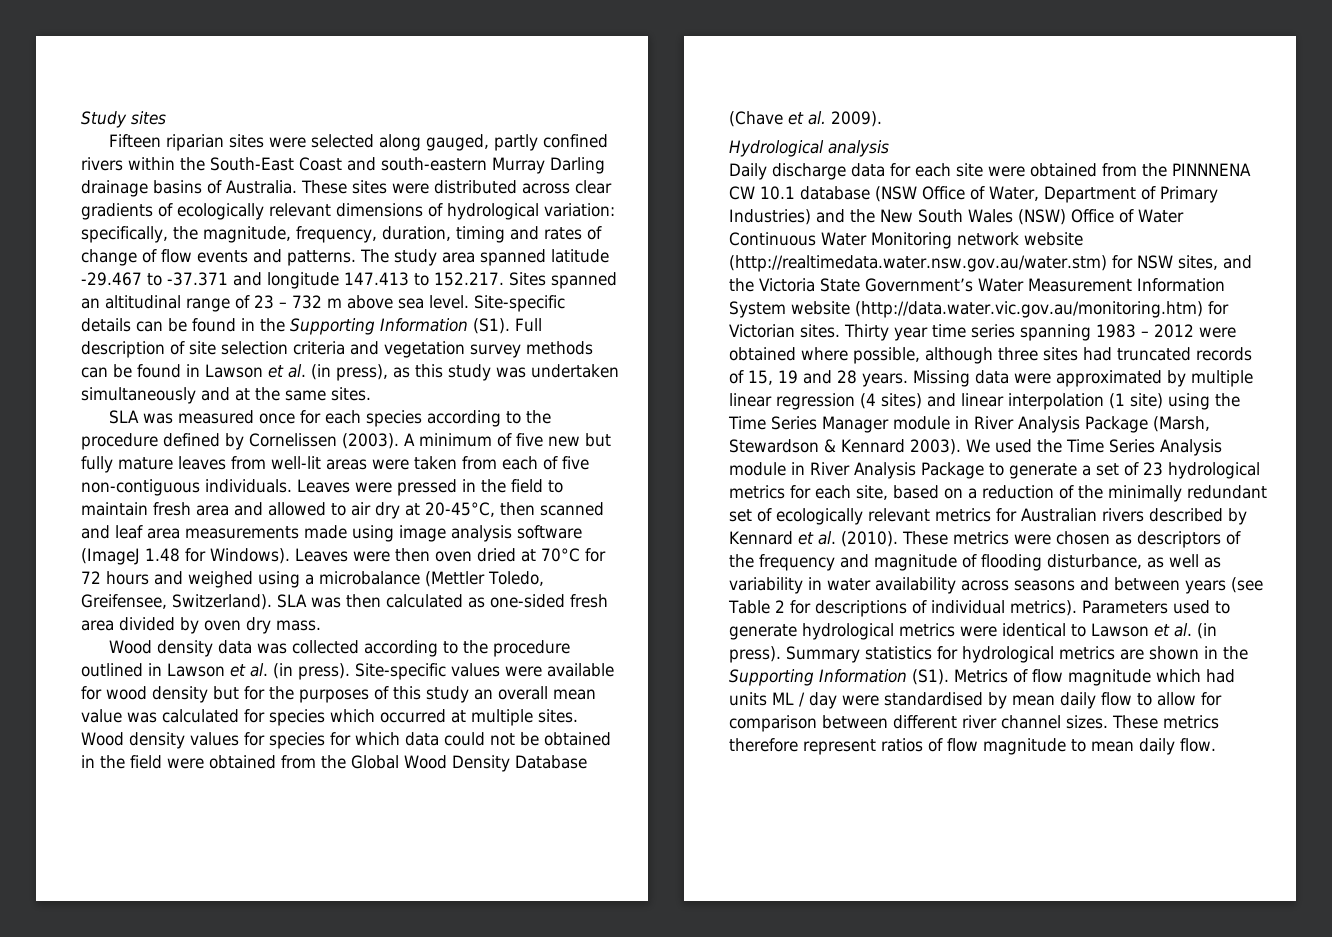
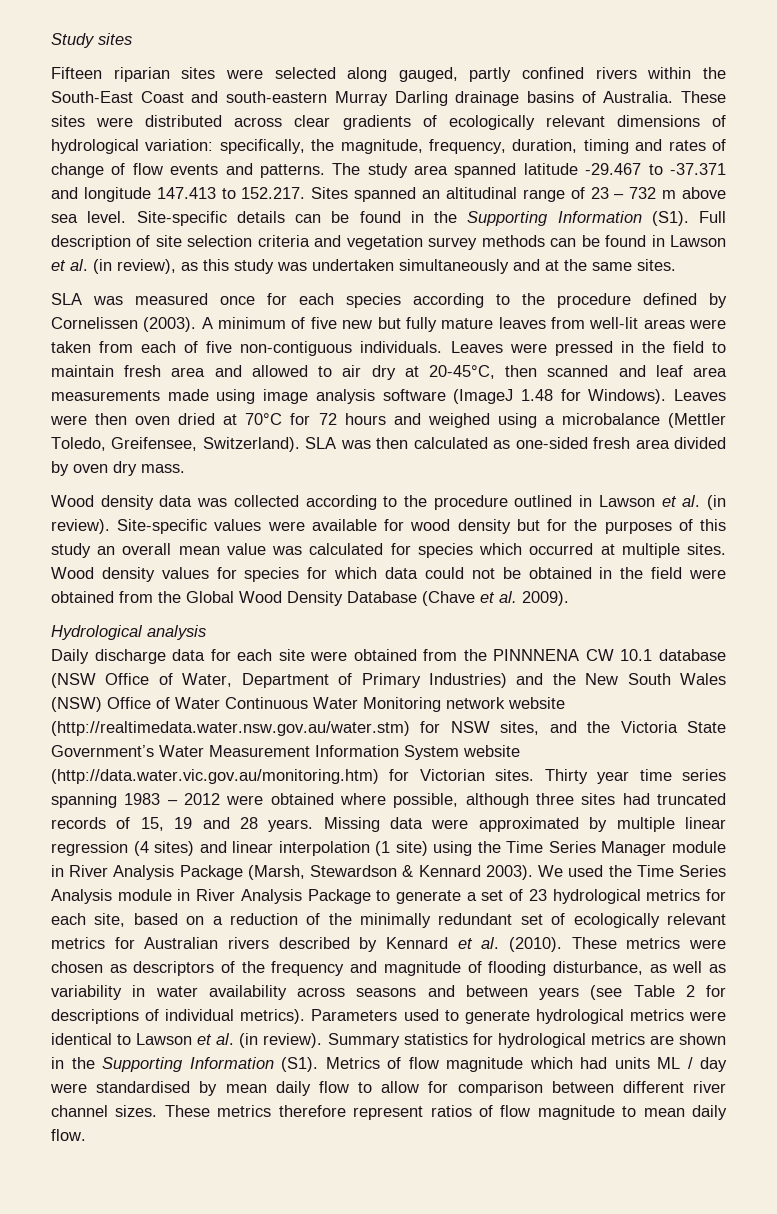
[336,364,388,381] press), -> [117,259,176,274] review),
[298,663,350,680] press). -> [51,519,110,534] review).
[729,646,781,663] press). -> [263,1033,323,1048] review).

